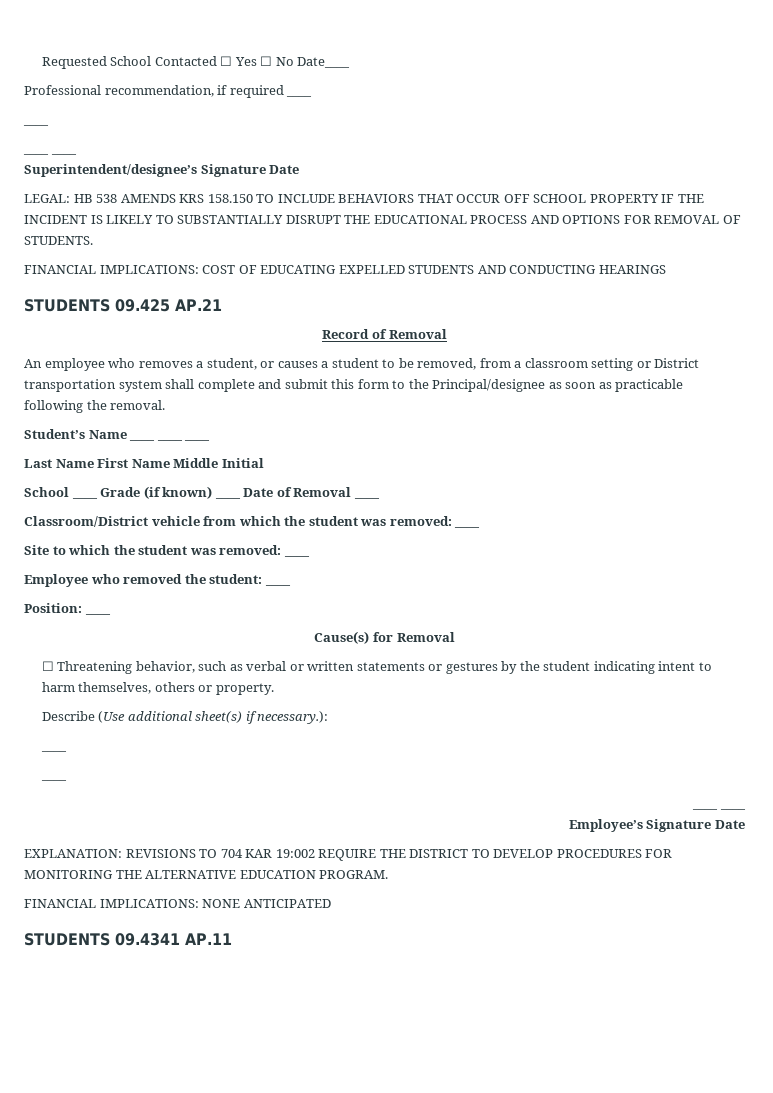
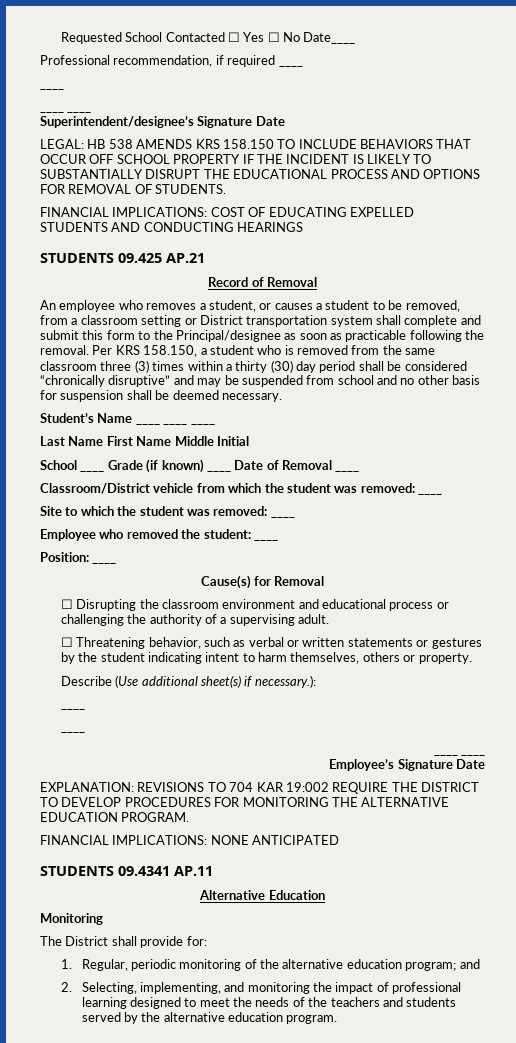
(166, 405) none -> [92,345,436,357] [40,360,467,373] [40,375,481,387] [40,390,282,402] Per KRS 158.150, a student who is removed from the same classroom three (3) times within a thirty (30) day period shall be considered “chronically disruptive” and may be suspended from school and no other basis for suspension shall be deemed necessary.
(455, 637) none -> [60,599,449,611] [60,614,330,626] // ☐ Disrupting the classroom environment and educational process or challenging the authority of a supervising adult.
(232, 939) none -> [199,890,325,900] [40,913,103,925] [40,936,207,948] [60,959,480,971] [60,982,462,994] [81,997,457,1009] [81,1012,338,1024] // Alternative Education // Monitoring // The District shall provide for: // 1. Regular, periodic monitoring of the alternative education program; and // 2. Selecting, implementing, and monitoring the impact of professional learning designed to meet the needs of the teachers and students served by the alternative education program.

